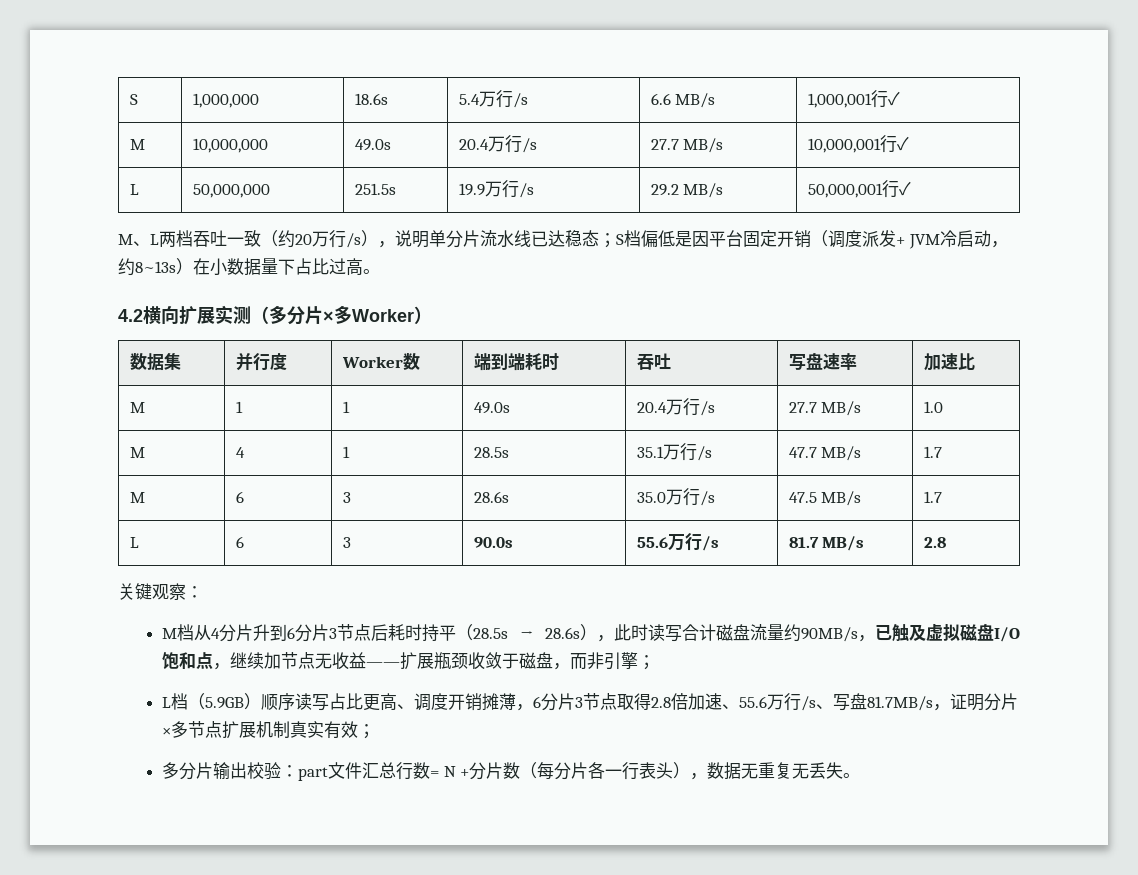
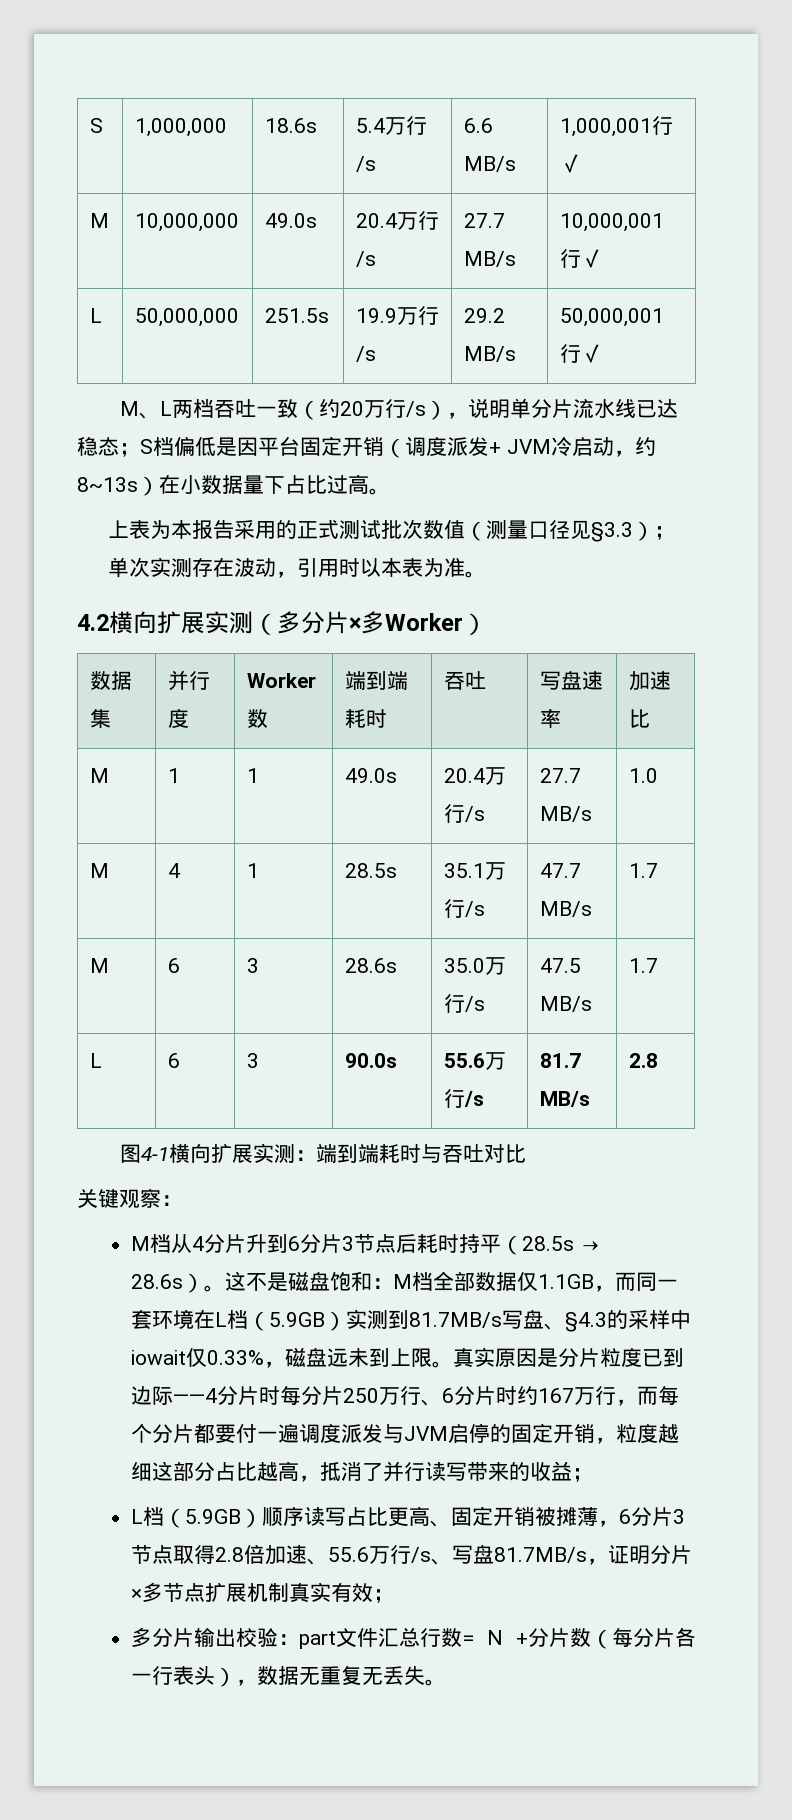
(380, 271) none -> [108,519,676,542] [108,557,487,578] // 上表为本报告采用的正式测试批次数值（测量口径见§3.3）；单次实测存在波动，引用时以本表为准。
(946, 542) none -> [119,1143,526,1164] // 图4-1横向扩展实测：端到端耗时与吞吐对比
[597,623,1020,642] [162,652,639,670] ，此时读写合计磁盘流量约90MB/s，已触及虚拟磁盘I/O饱和点，继续加节点无收益——扩展瓶颈收敛于磁盘，而非引擎 -> [204,1271,679,1292] [131,1309,692,1332] [131,1347,685,1368] [131,1385,680,1406] [131,1423,680,1444] [131,1461,573,1482] 。这不是磁盘饱和：M档全部数据仅1.1GB，而同一套环境在L档（5.9GB）实测到81.7MB/s写盘、§4.3的采样中iowait仅0.33%，磁盘远未到上限。真实原因是分片粒度已到边际——4分片时每分片250万行、6分片时约167万行，而每个分片都要付一遍调度派发与JVM启停的固定开销，粒度越细这部分占比越高，抵消了并行读写带来的收益
[414,693,483,711] 调度开销 -> [451,1506,557,1527] 固定开销被

